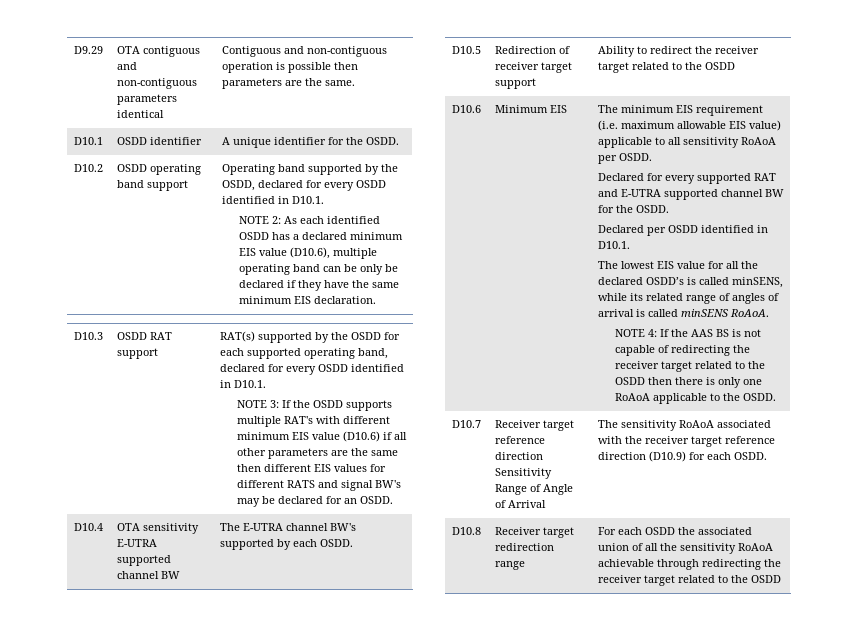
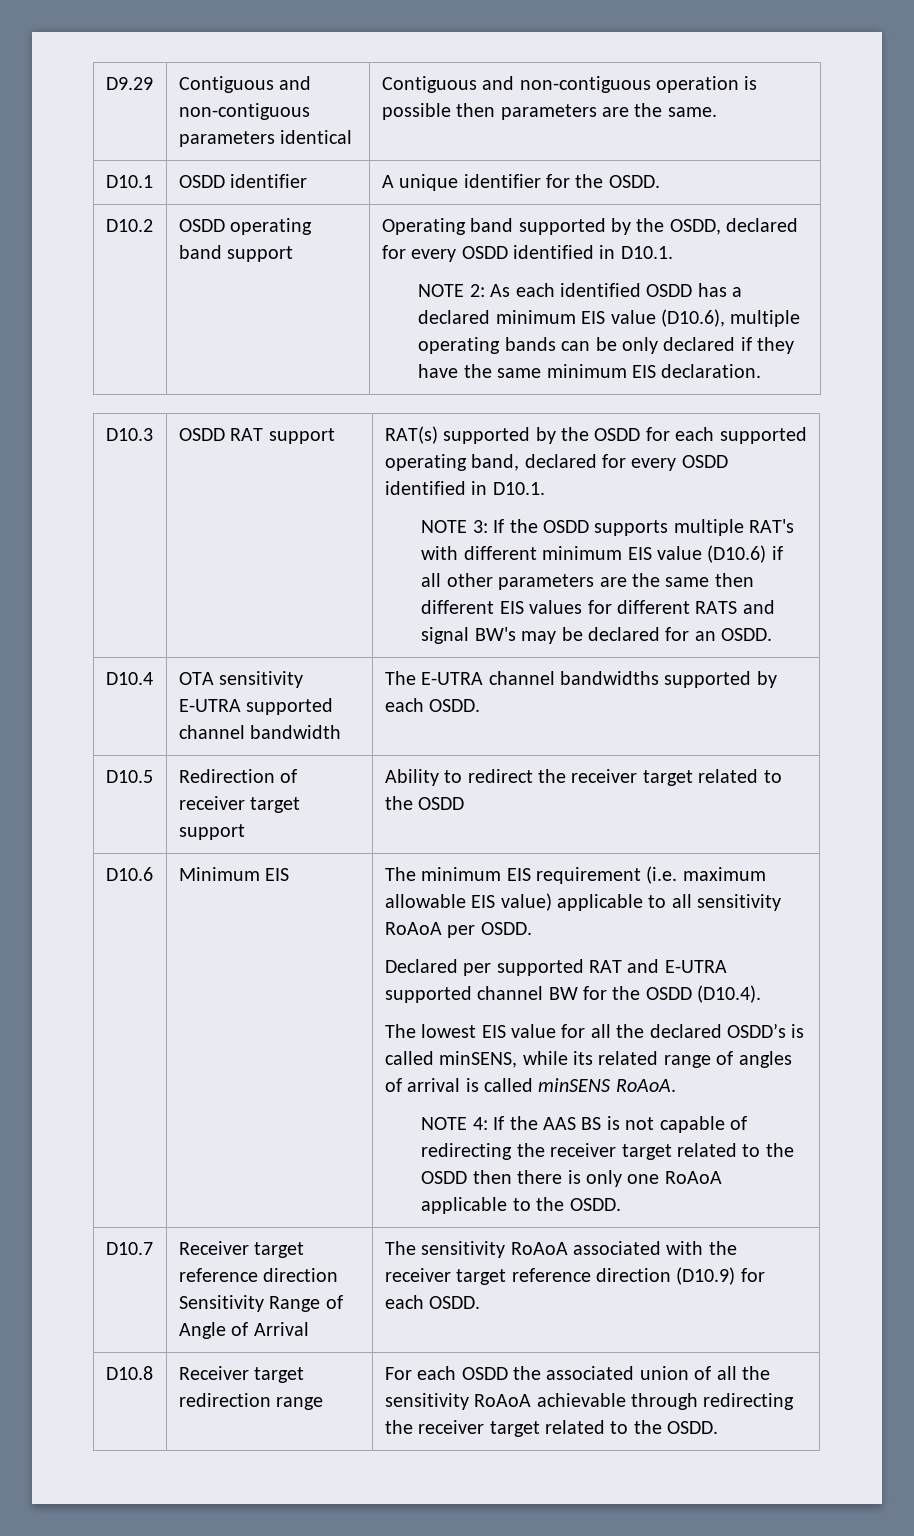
[116,46,200,57] OTA contiguous -> [178,76,274,93] Contiguous
[292,264,320,272] band -> [504,337,556,351] bands
[384,264,398,272] be -> (658, 345) none
[160,571,180,579] BW -> [250,725,342,739] bandwidth
[329,523,356,531] BW's -> [560,671,660,685] bandwidths
[646,173,695,184] for every -> [463,963,492,976] per
[635,205,669,213] [597,225,768,236] [597,241,630,249] OSDD. // Declared per OSDD identified in D10.1. -> [645,985,762,1003] OSDD (D10.4).
[750,575,781,583] OSDD -> [667,1421,719,1434] OSDD.

